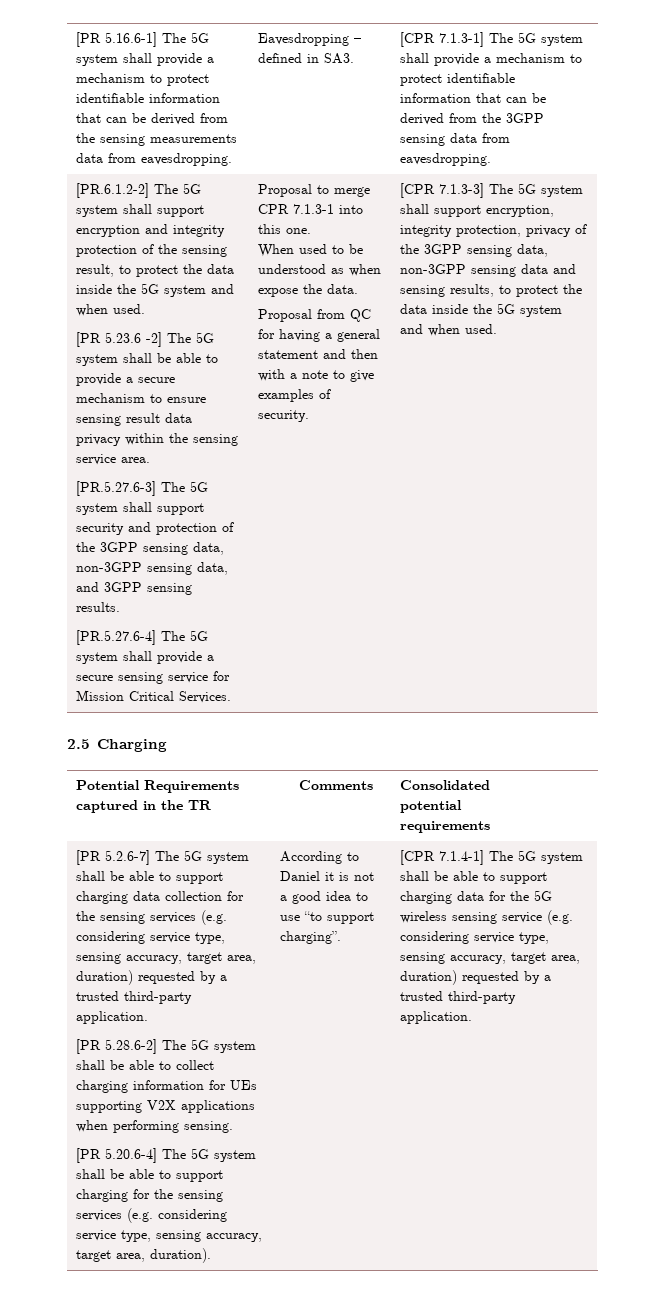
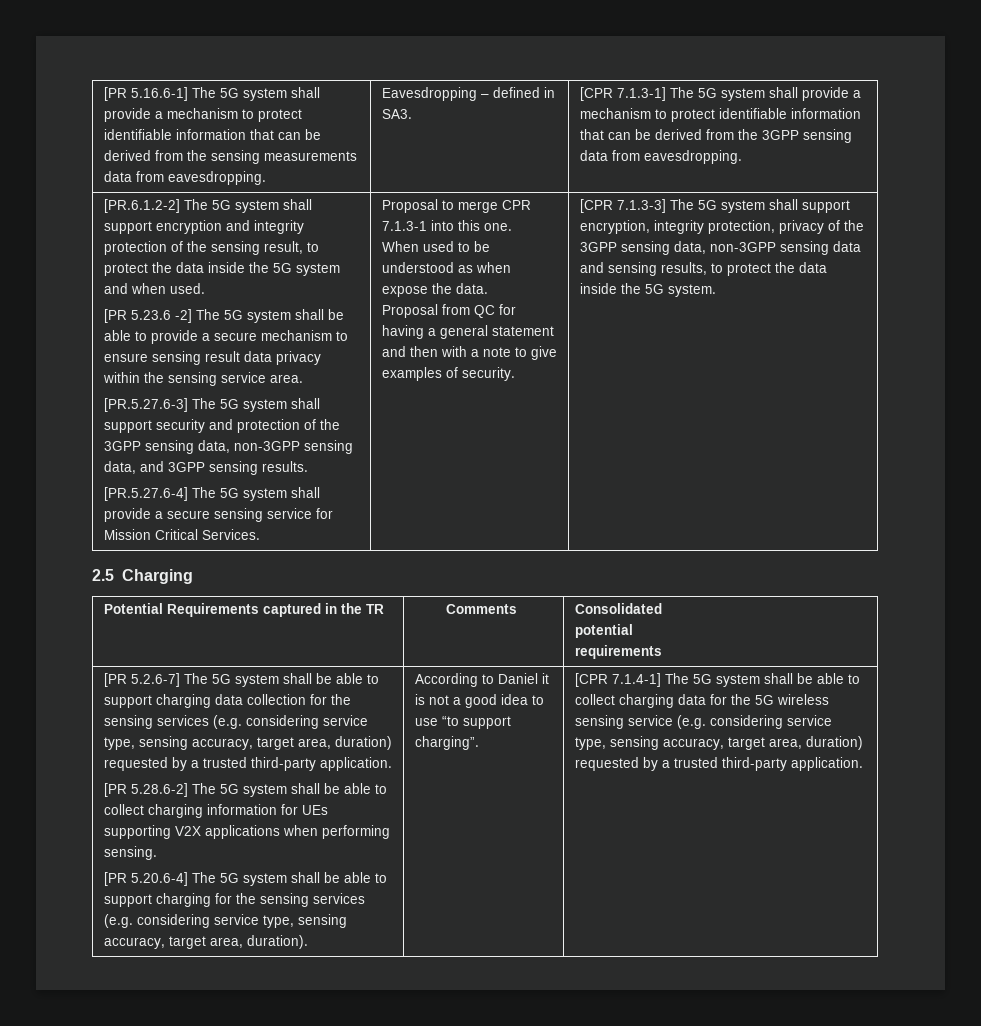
[520,305,563,317] [400,324,498,336] system and when used. -> [667,284,716,297] system.
[500,872,548,884] support -> [574,694,615,705] collect

